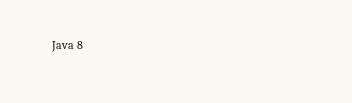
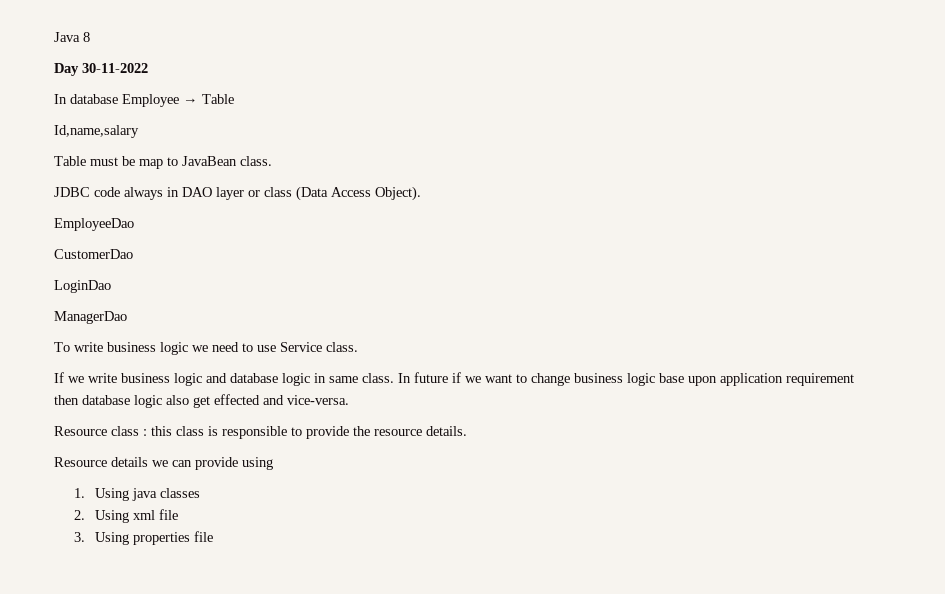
(84, 45) none -> [54,63,148,76] [54,94,234,107] [54,125,139,138] [54,156,272,169] [54,186,421,201] [54,218,134,231] [54,249,133,259] [54,280,111,293] [54,311,127,324] [54,342,358,355] [54,372,854,386] [54,394,349,408] [54,426,467,439] [54,457,273,470] [74,488,200,501] [74,509,178,523] [74,531,213,545] // Day 30-11-2022 // In database Employee → Table // Id,name,salary // Table must be map to JavaBean class. // JDBC code always in DAO layer or class (Data Access Object). // EmployeeDao // CustomerDao // LoginDao // ManagerDao // To write business logic we need to use Service class. // If we write business logic and database logic in same class. In future if we want to change business logic base upon application requirement then database logic also get effected and vice-versa. // Resource class : this class is responsible to provide the resource details. // Resource details we can provide using // 1. Using java classes // 2. Using xml file // 3. Using properties file

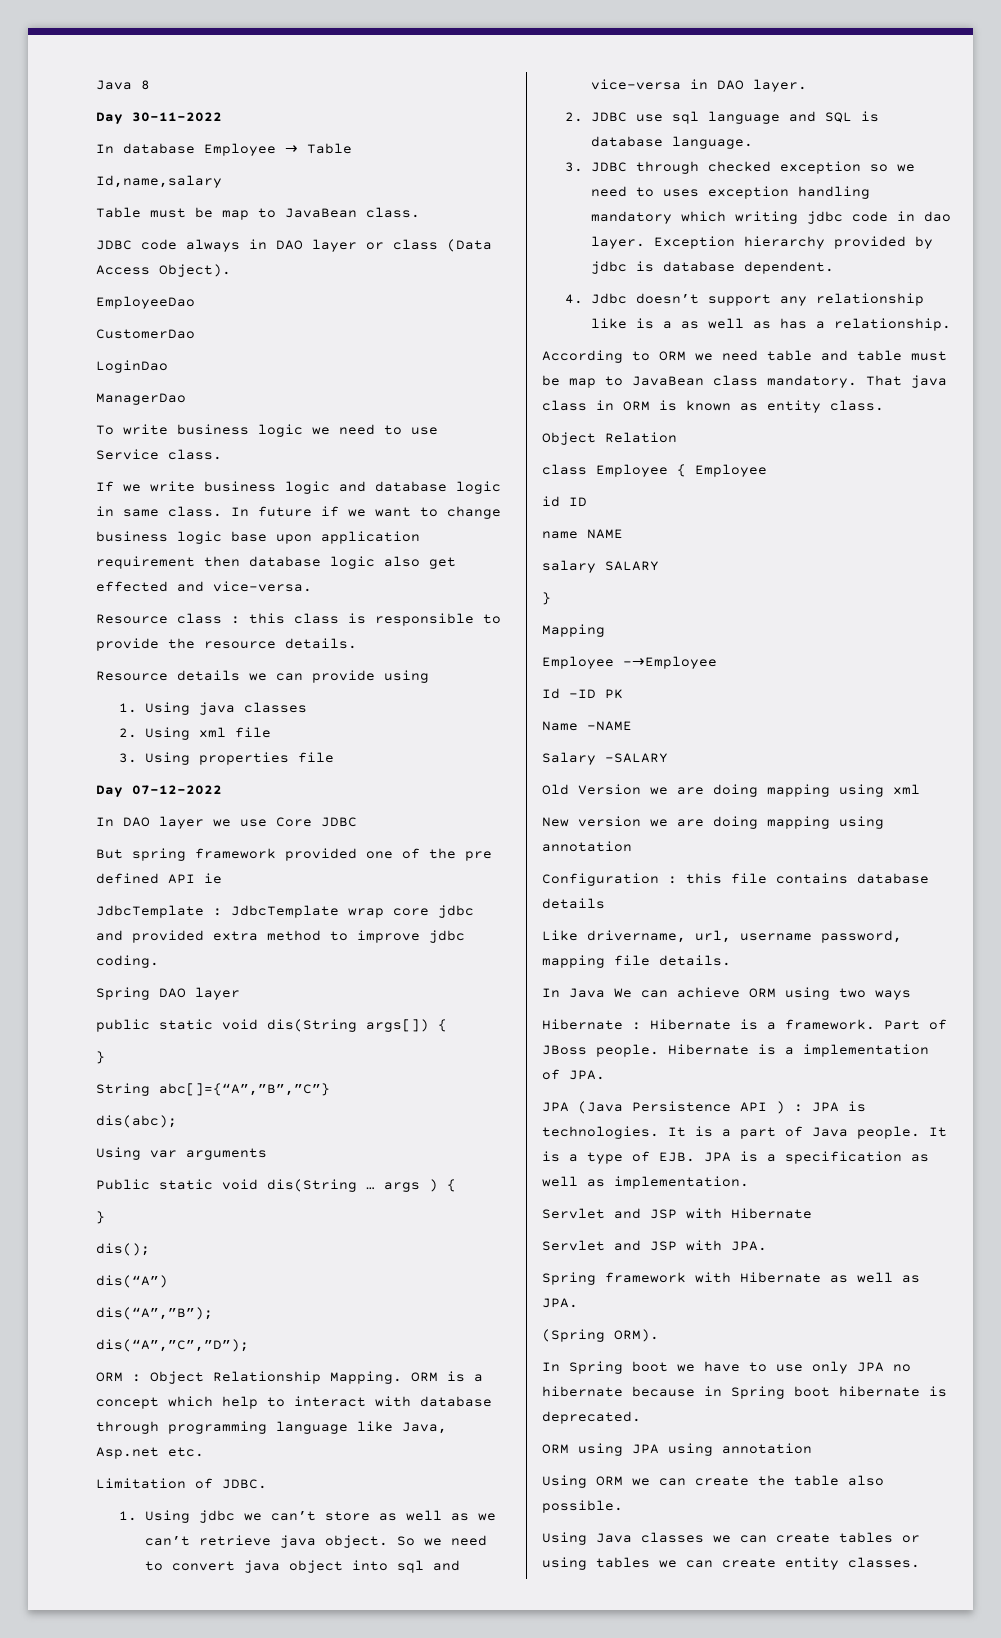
(213, 536) none -> [96,785,222,797] [96,816,357,829] [96,848,492,861] [96,873,222,884] [96,905,474,918] [96,930,465,943] [96,955,159,968] [96,987,240,1000] [96,1019,447,1032] [96,1051,105,1064] [96,1083,330,1096] [96,1115,177,1128] [96,1147,267,1160] [96,1179,456,1192] [96,1211,105,1224] [96,1243,150,1256] [96,1275,168,1288] [96,1307,213,1320] [96,1339,249,1352] [96,1371,483,1384] [96,1396,492,1409] [96,1421,447,1434] [96,1447,204,1459] [96,1478,267,1489] [119,1510,496,1523] [144,1535,487,1548] [144,1560,460,1573] [590,79,807,92] [565,111,879,124] [590,136,753,149] [565,161,915,174] [590,186,870,199] [590,211,951,224] [590,236,933,249] [590,261,834,274] [565,293,924,306] [590,318,951,331] [542,350,947,363] [542,375,947,388] [542,400,884,413] [542,432,677,445] [542,464,767,477] [542,496,587,507] [542,529,623,539] [542,560,659,573] [542,592,551,605] [542,624,605,637] [542,656,717,669] [542,688,623,699] [542,721,632,731] [542,752,668,765] [542,784,920,797] [542,816,884,829] [542,841,632,852] [542,873,929,886] [542,898,605,909] [542,930,902,943] [542,955,731,968] [542,987,911,1000] [542,1019,947,1030] [542,1044,929,1057] [542,1069,605,1080] [542,1101,866,1114] [542,1126,947,1139] [542,1151,929,1164] [542,1176,749,1189] [542,1208,812,1219] [542,1240,767,1251] [542,1272,920,1285] [542,1298,578,1308] [542,1329,659,1342] [542,1361,911,1374] [542,1386,947,1399] [542,1411,641,1424] [542,1443,812,1456] [542,1475,884,1488] [542,1500,623,1513] [542,1532,920,1545] [542,1557,920,1570] // Day 07-12-2022 // In DAO layer we use Core JDBC // But spring framework provided one of the pre defined API ie // JdbcTemplate : JdbcTemplate wrap core jdbc and provided extra method to improve jdbc coding. // Spring DAO layer // public static void dis(String args[]) { // } // String abc[]={“A”,”B”,”C”} // dis(abc); // Using var arguments // Public static void dis(String … args ) { // } // dis(); // dis(“A”) // dis(“A”,”B”); // dis(“A”,”C”,”D”); // ORM : Object Relationship Mapping. ORM is a concept which help to interact with database through programming language like Java, Asp.net etc. // Limitation of JDBC. // 1. Using jdbc we can’t store as well as we can’t retrieve java object. So we need to convert java object into sql and vice-versa in DAO layer. // 2. JDBC use sql language and SQL is database language. // 3. JDBC through checked exception so we need to uses exception handling mandatory which writing jdbc code in dao layer. Exception hierarchy provided by jdbc is database dependent. // 4. Jdbc doesn’t support any relationship like is a as well as has a relationship. // According to ORM we need table and table must be map to JavaBean class mandatory. That java class in ORM is known as entity class. // Object Relation // class Employee { Employee // id ID // name NAME // salary SALARY // } // Mapping // Employee -→Employee // Id –ID PK // Name –NAME // Salary –SALARY // Old Version we are doing mapping using xml // New version we are doing mapping using annotation // Configuration : this file contains database details // Like drivername, url, username password, mapping file details. // In Java We can achieve ORM using two ways // Hibernate : Hibernate is a framework. Part of JBoss people. Hibernate is a implementation of JPA. // JPA (Java Persistence API ) : JPA is technologies. It is a part of Java people. It is a type of EJB. JPA is a specification as well as implementation. // Servlet and JSP with Hibernate // Servlet and JSP with JPA. // Spring framework with Hibernate as well as JPA. // (Spring ORM). // In Spring boot we have to use only JPA no hibernate because in Spring boot hibernate is deprecated. // ORM using JPA using annotation // Using ORM we can create the table also possible. // Using Java classes we can create tables or using tables we can create entity classes.

